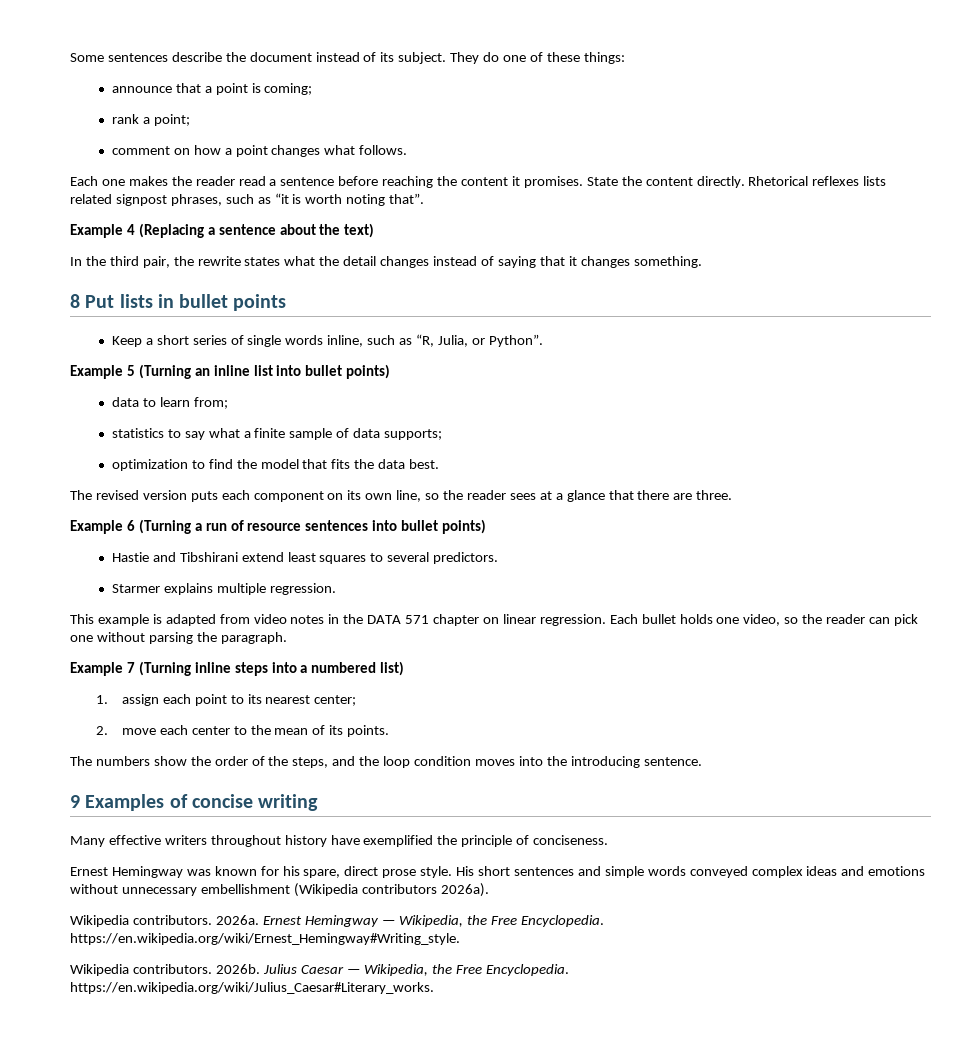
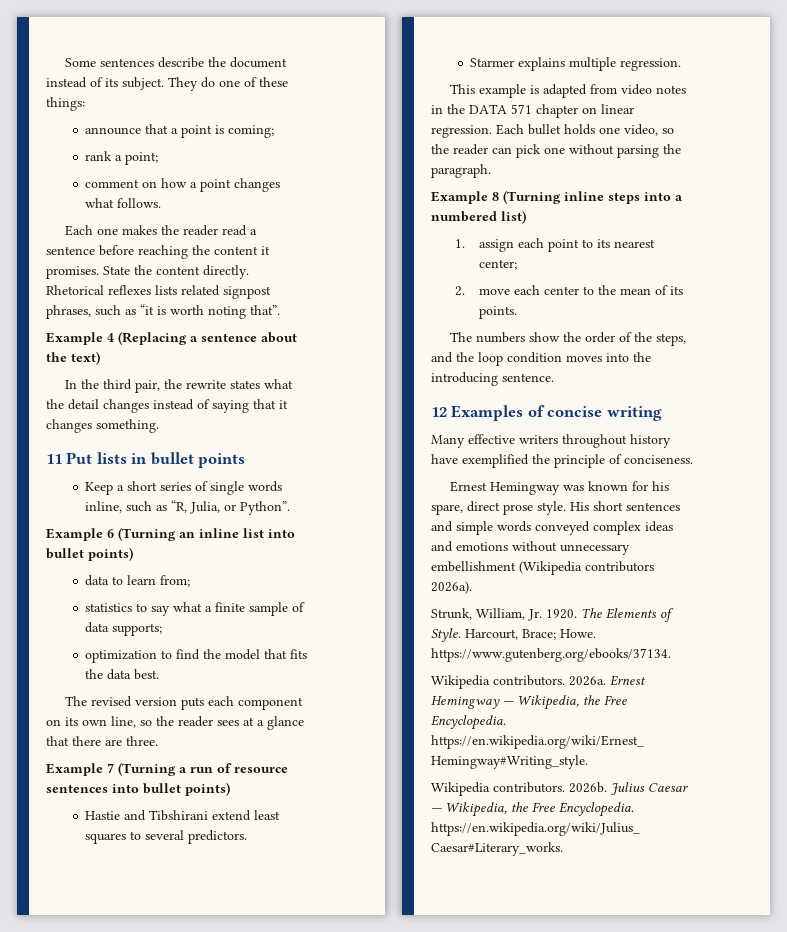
[70,294,80,308] 8 -> [46,454,62,464] 11
[126,365,135,376] 5 -> [107,529,114,538] 6
[126,520,135,531] 6 -> [107,763,114,773] 7
[126,662,135,673] 7 -> [492,192,499,201] 8
[70,795,80,808] 9 -> [431,407,447,417] 12
(489, 890) none -> [431,608,674,622] [431,628,596,642] [431,648,671,662] // Strunk, William, Jr. 1920. The Elements of Style. Harcourt, Brace; Howe. https://www.gutenberg.org/ebooks/37134.

